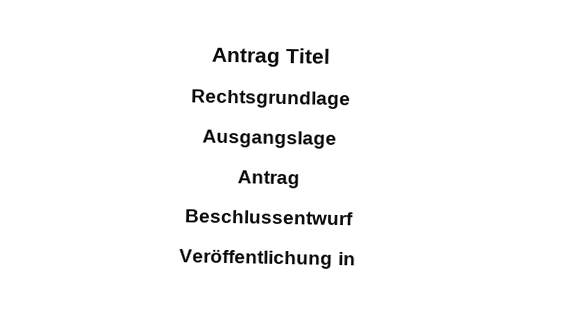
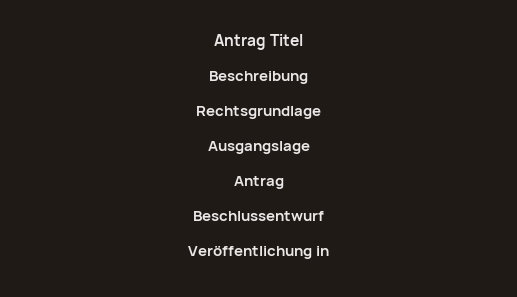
(331, 56) none -> [209,71,308,84] // Beschreibung

